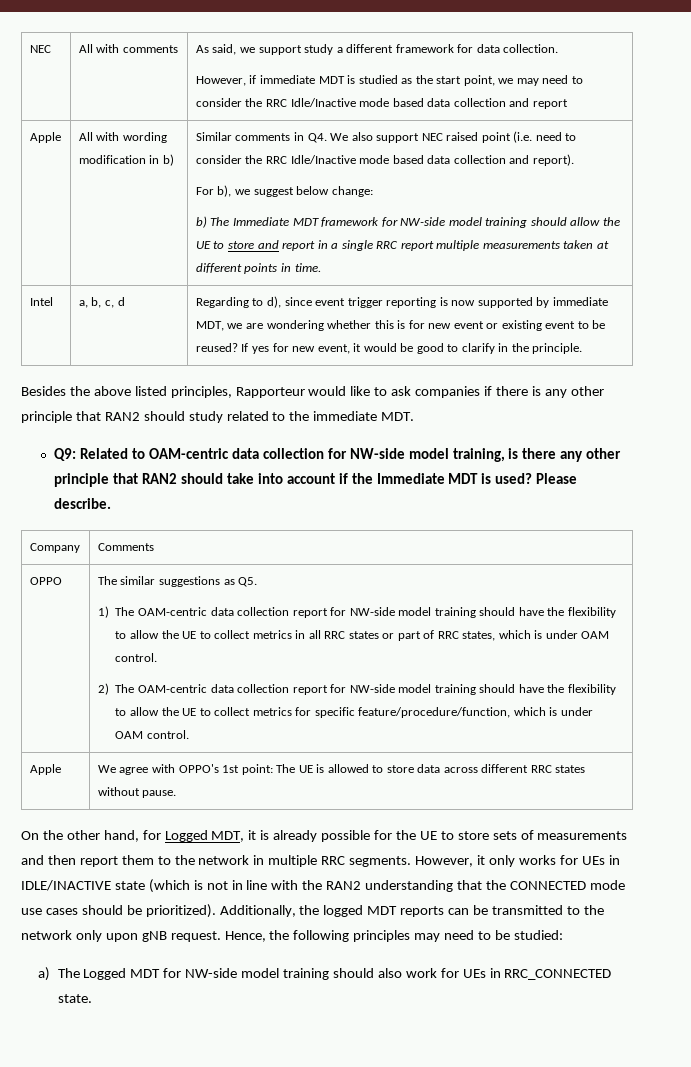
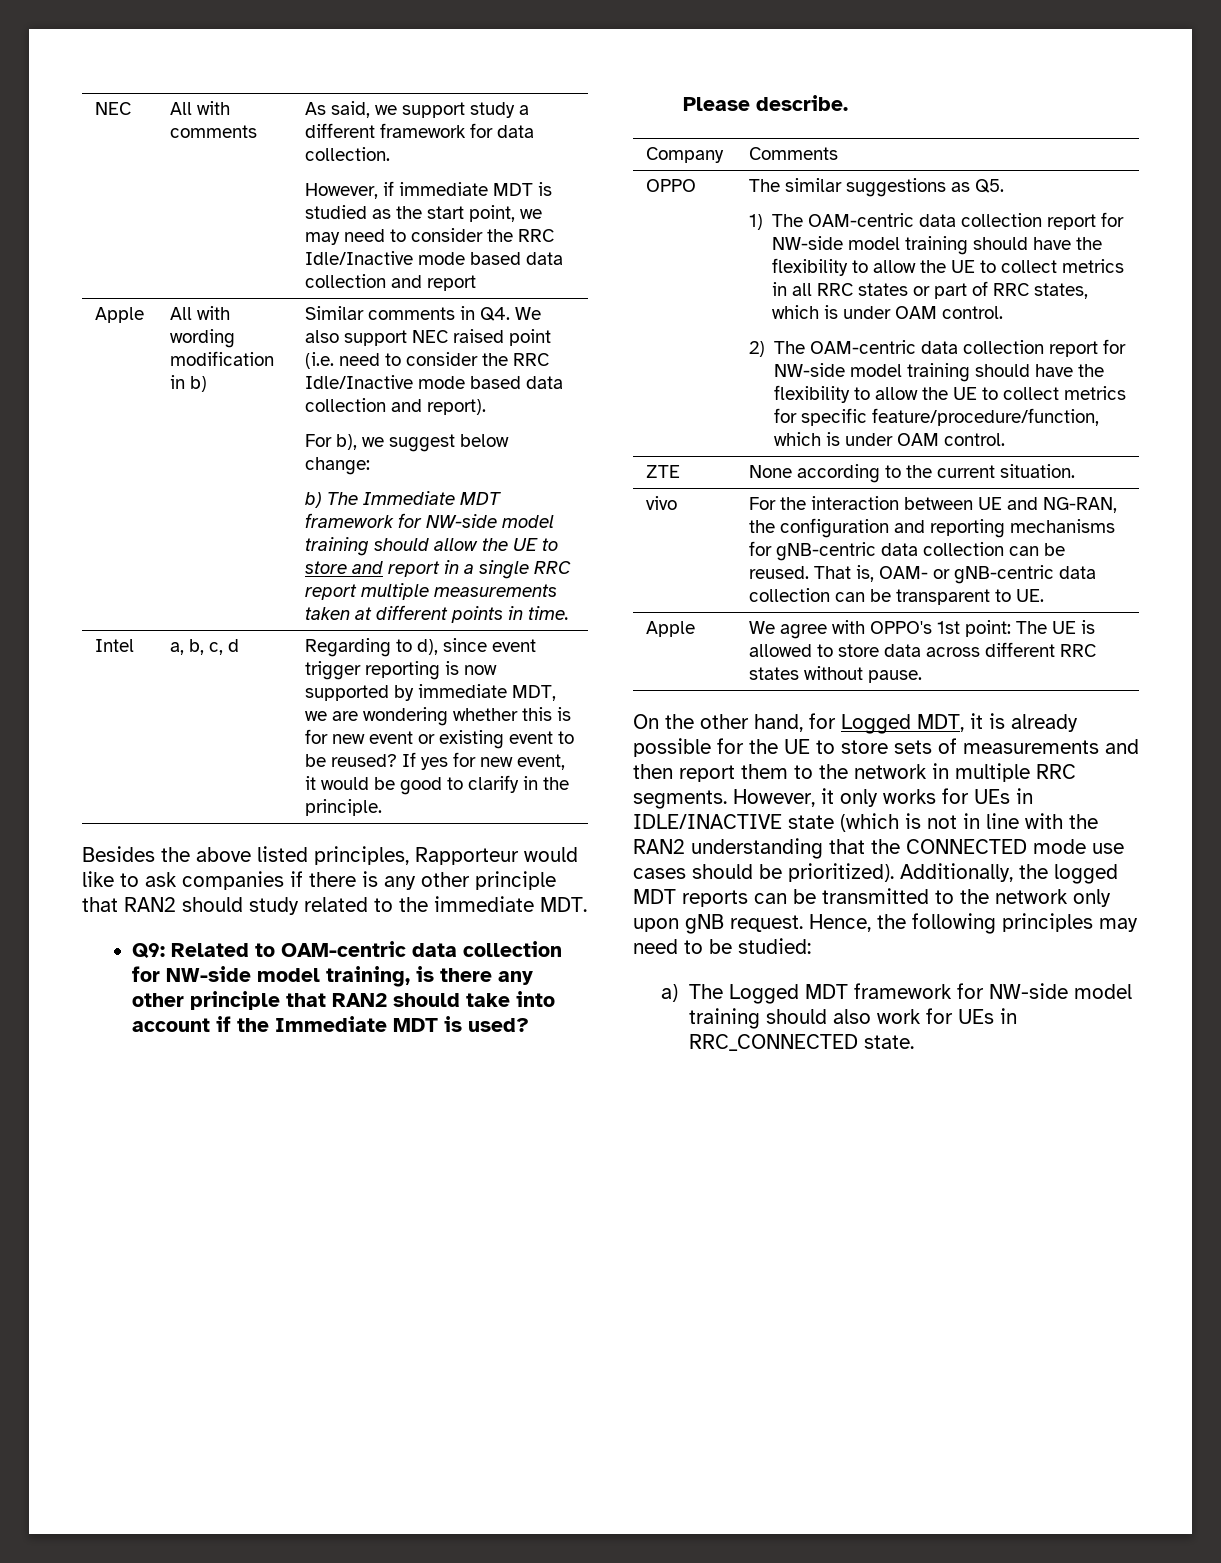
(189, 734) none -> [645,465,680,478] [748,464,1075,483] [645,496,677,510] [748,496,1117,513] [748,518,1115,538] [748,541,1065,561] [748,565,1096,584] [748,588,1044,605] // ZTE | None according to the current situation. // vivo | For the interaction between UE and NG-RAN, the configuration and reporting mechanisms for gNB-centric data collection can be reused. That is, OAM- or gNB-centric data collection can be transparent to UE.
(161, 973) none -> [853,983,952,999] framework

